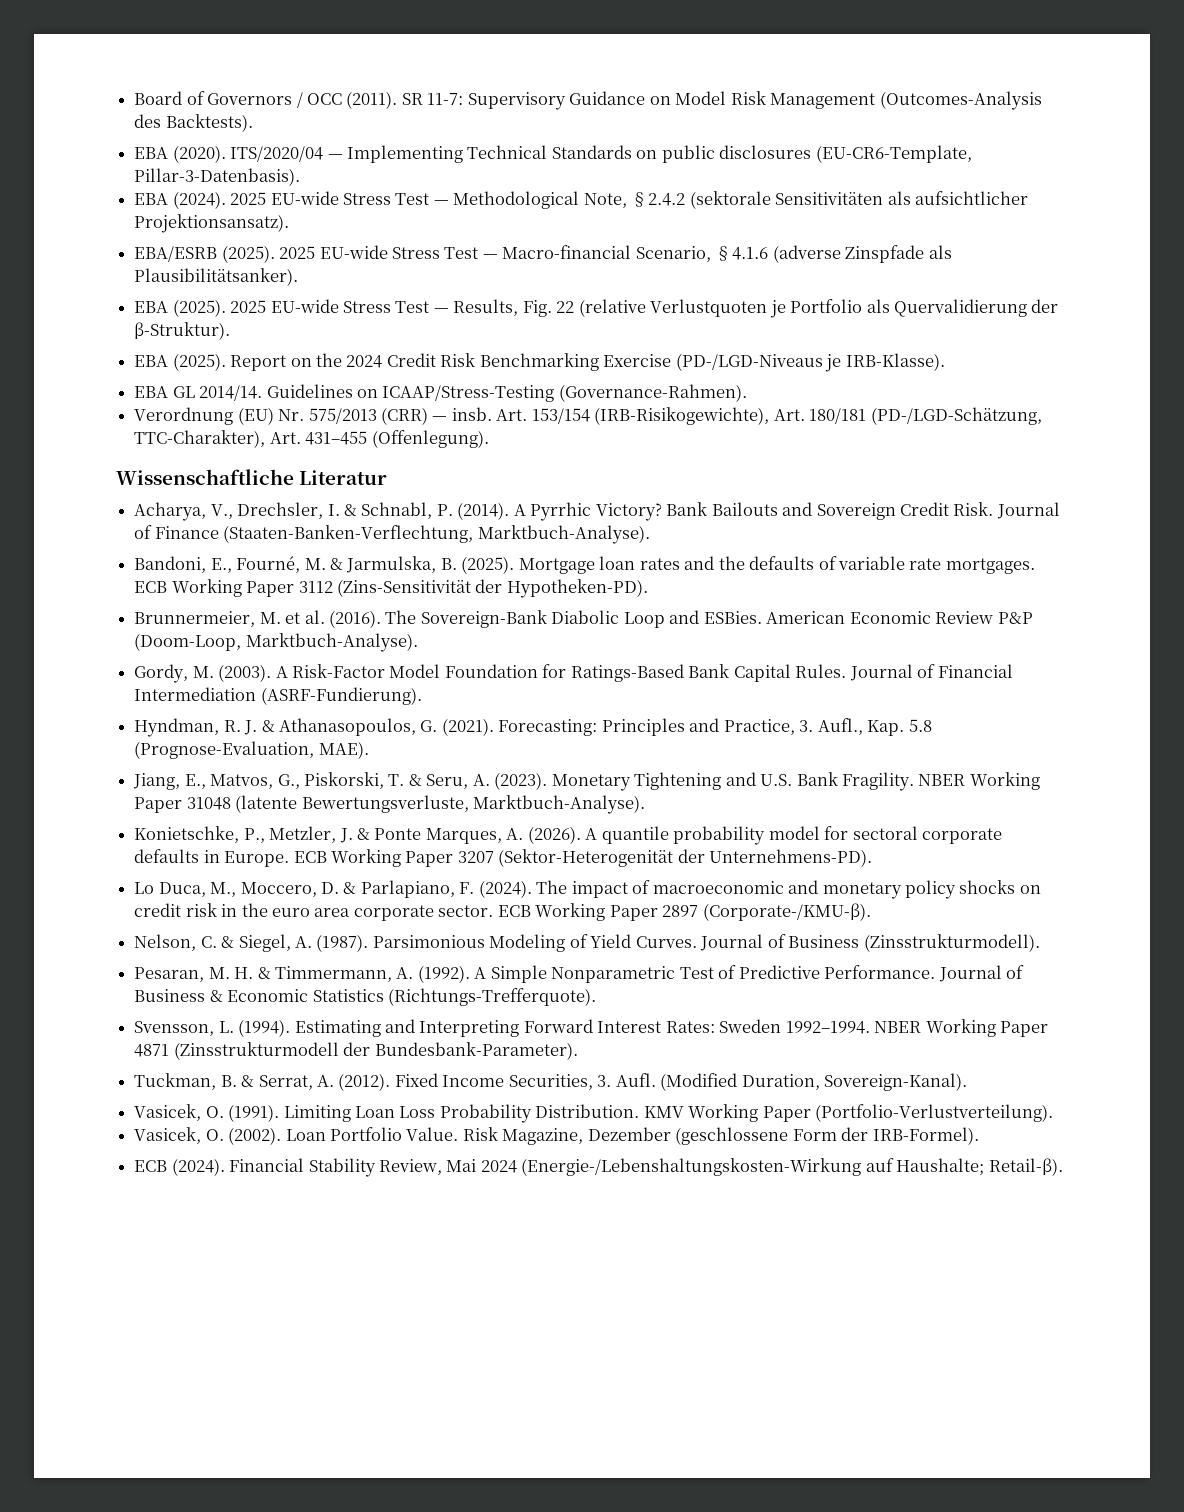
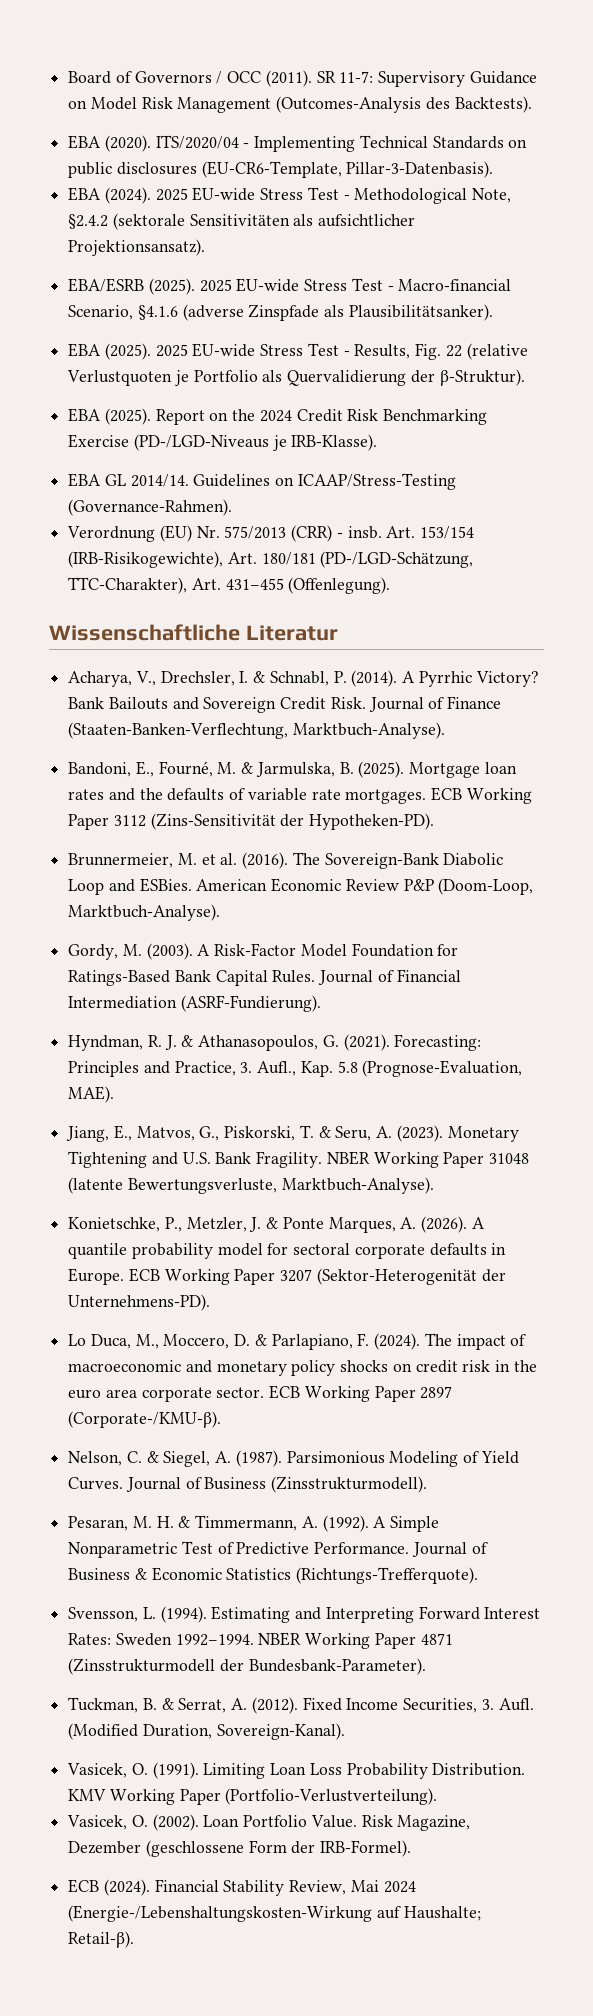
[327,154,343,159] — -> [243,143,250,148] -
[433,200,449,205] — -> [343,195,350,200] -
[482,254,498,259] — -> [387,286,394,291] -
[433,308,449,313] — -> [343,351,350,356] -
[432,416,448,421] — -> [336,533,343,538] -

